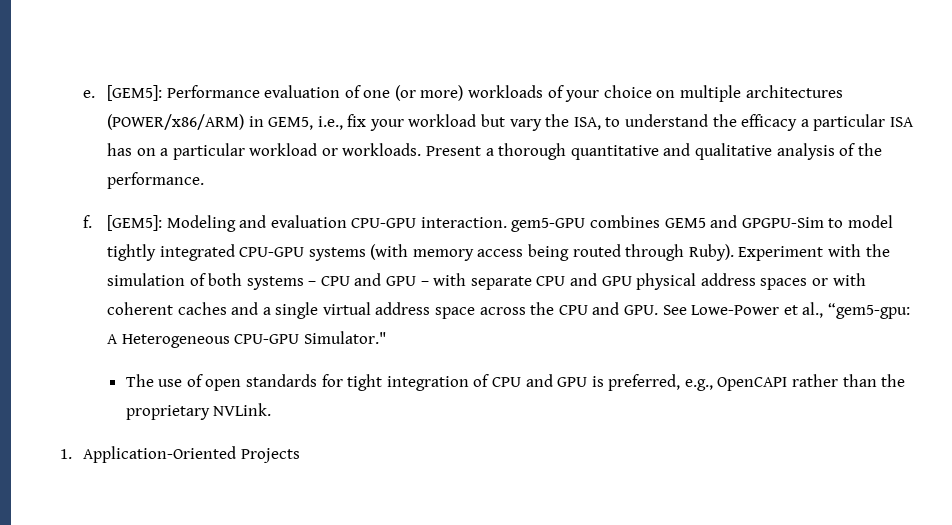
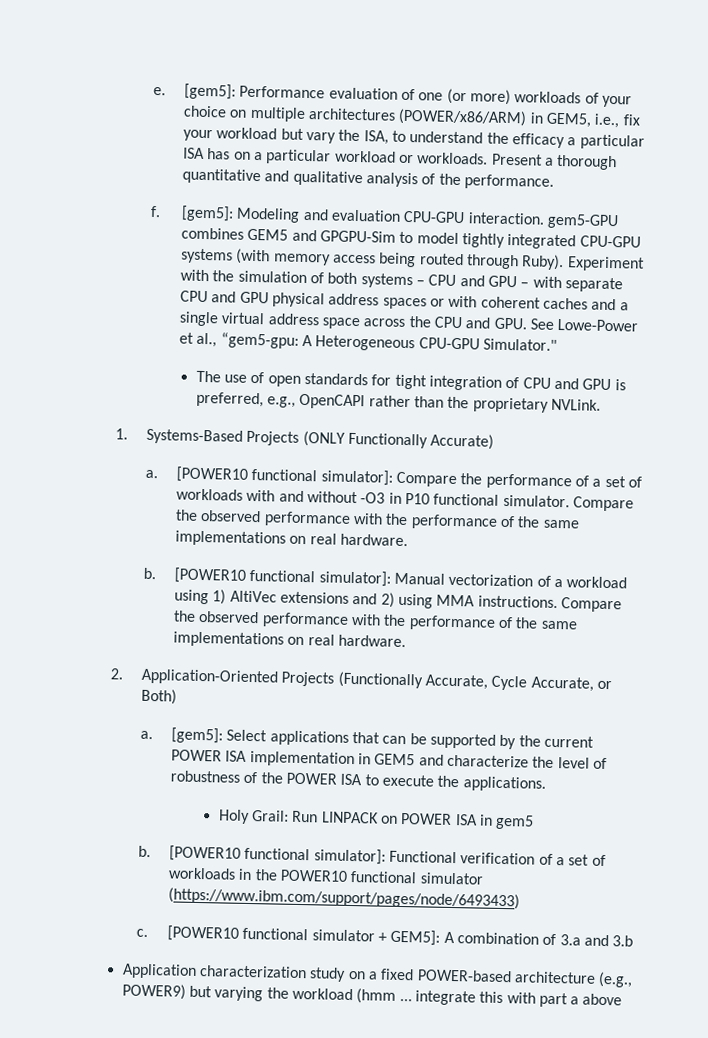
[106,85,162,101] [GEM5]: -> [184,83,237,100] [gem5]:
[106,215,162,231] [GEM5]: -> [181,205,235,222] [gem5]:
[83,446,300,463] Application-Oriented Projects -> [146,428,495,450] [145,466,643,490] [176,488,635,512] [175,509,580,530] [175,530,409,547] [143,567,628,589] [174,589,623,613] [173,610,578,631] [173,631,407,648] [110,668,613,692] [141,688,178,705] [140,727,595,750] [171,749,608,770] [170,770,546,792] [217,809,535,830] [138,845,606,867] [168,867,484,885] [168,887,521,910] [136,925,634,947] [121,963,634,988] [121,983,623,1008] Systems-Based Projects (ONLY Functionally Accurate) // a. [POWER10 functional simulator]: Compare the performance of a set of workloads with and without -O3 in P10 functional simulator. Compare the observed performance with the performance of the same implementations on real hardware. // b. [POWER10 functional simulator]: Manual vectorization of a workload using 1) AltiVec extensions and 2) using MMA instructions. Compare the observed performance with the performance of the same implementations on real hardware. // 2. Application-Oriented Projects (Functionally Accurate, Cycle Accurate, or Both) // a. [gem5]: Select applications that can be supported by the current POWER ISA implementation in GEM5 and characterize the level of robustness of the POWER ISA to execute the applications. // Holy Grail: Run LINPACK on POWER ISA in gem5 // b. [POWER10 functional simulator]: Functional verification of a set of workloads in the POWER10 functional simulator (https://www.ibm.com/support/pages/node/6493433) // c. [POWER10 functional simulator + GEM5]: A combination of 3.a and 3.b // Application characterization study on a fixed POWER-based architecture (e.g., POWER9) but varying the workload (hmm … integrate this with part a above

